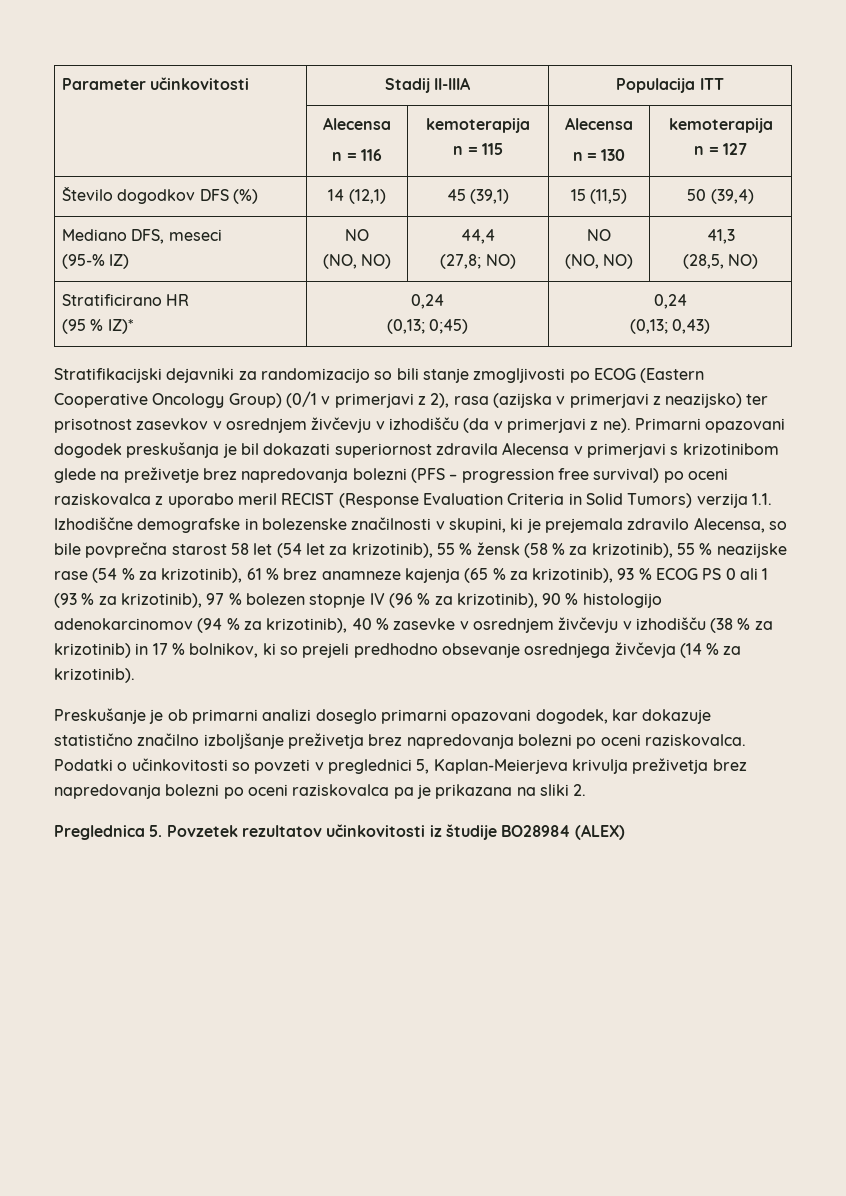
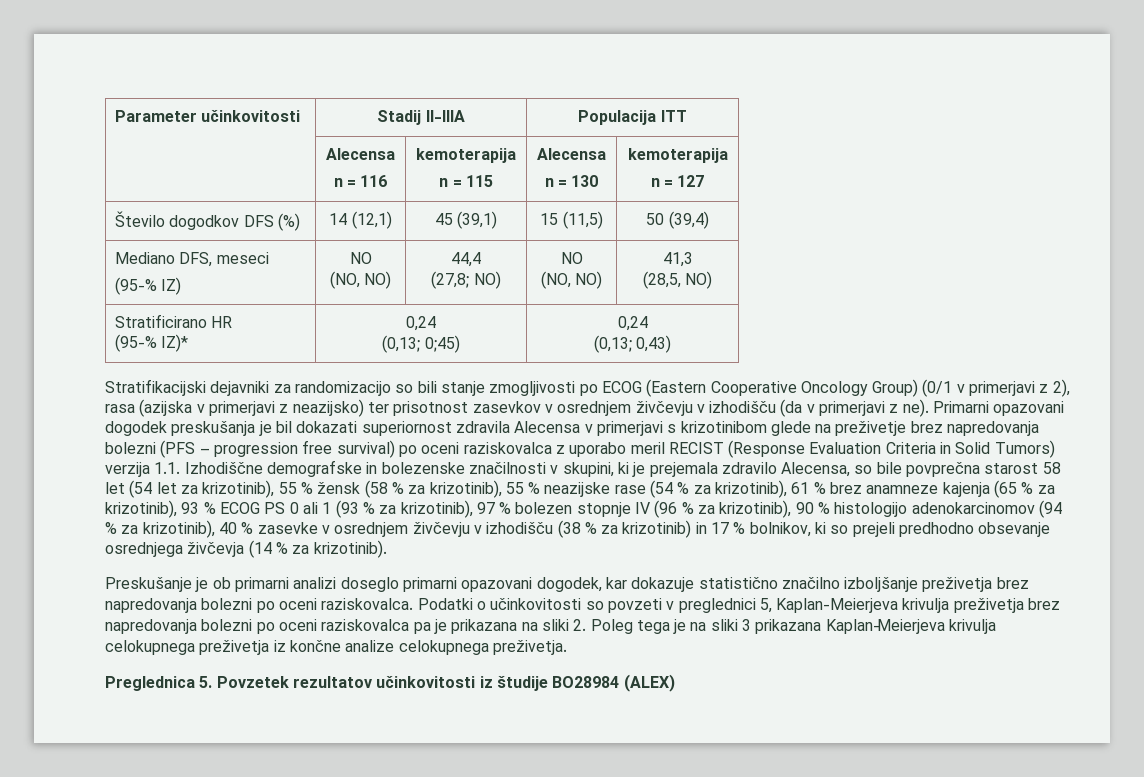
[61,319,104,334] (95 % -> [115,334,158,352] (95-%
(587, 790) none -> [590,619,997,634] [105,640,567,655] Poleg tega je na sliki 3 prikazana Kaplan‑Meierjeva krivulja celokupnega preživetja iz končne analize celokupnega preživetja.

